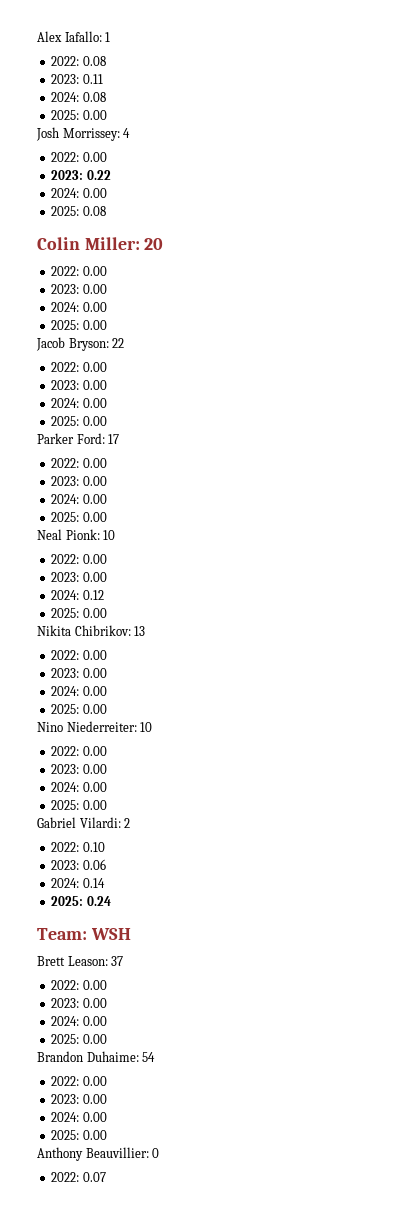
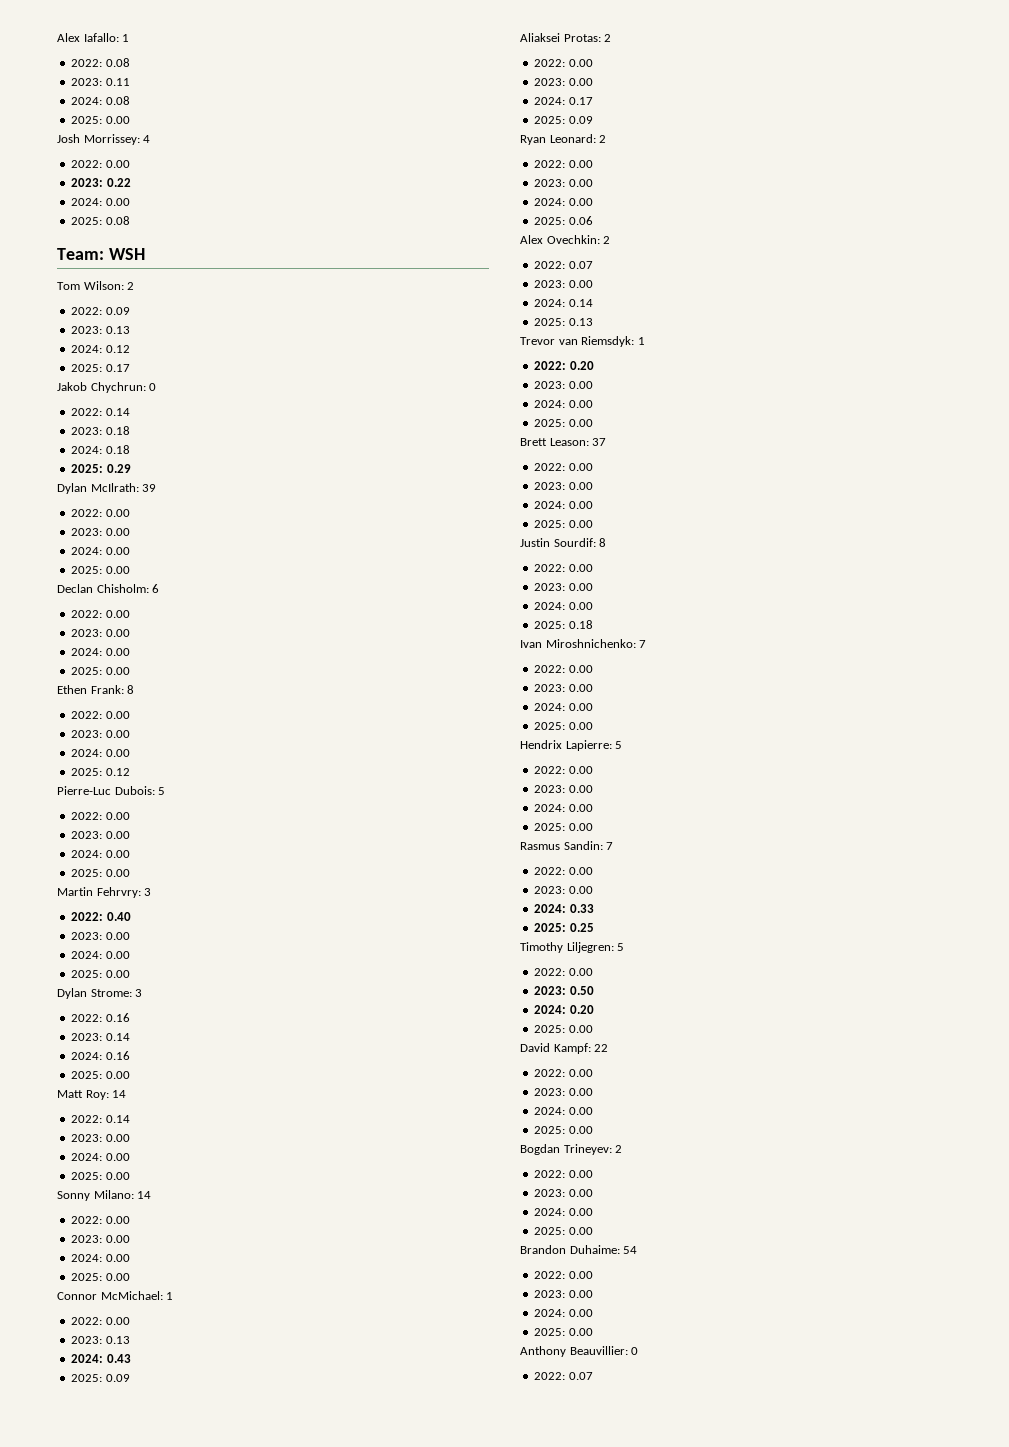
[37,237,164,250] [51,266,107,276] [51,284,107,294] [51,302,107,312] [51,320,107,330] [36,337,109,351] Colin Miller: 20 // 2022: 0.00 // 2023: 0.00 // 2024: 0.00 // 2025: 0.00 // Jacob Bryson: -> [57,248,145,260] [57,281,135,290] [71,307,130,315] [71,326,130,334] [71,345,130,353] [71,364,130,372] [57,382,157,393] [71,408,130,416] [71,426,130,435] [71,445,130,454] [71,464,131,473] [57,483,157,494] [71,509,130,517] [71,528,130,536] [71,547,130,555] [71,566,130,574] [57,584,160,593] [71,610,130,618] [71,629,130,637] [71,648,130,656] [71,667,130,675] [57,685,135,694] [71,711,130,719] [71,730,130,738] [71,749,130,757] [71,768,130,776] [57,786,166,795] [71,812,130,820] [71,831,130,839] [71,850,130,858] [71,869,130,877] [57,887,152,898] [71,912,131,921] [71,932,130,940] [71,951,130,959] [71,970,130,978] [57,988,143,999] [71,1013,130,1022] [71,1033,130,1041] [71,1051,130,1060] [71,1071,130,1079] [57,1090,127,1100] [71,1115,130,1123] [71,1134,130,1142] [71,1153,130,1161] [71,1172,130,1180] [57,1190,152,1201] [71,1216,130,1224] [71,1235,130,1243] [71,1254,130,1262] [71,1273,130,1281] [57,1291,174,1300] [71,1317,130,1325] [71,1336,130,1344] [71,1354,131,1363] [71,1374,130,1382] [520,33,612,42] [534,59,593,67] [534,78,593,86] [534,97,593,105] [534,116,593,124] [520,134,607,145] [534,160,593,168] [534,179,593,187] [534,198,593,206] [534,216,593,225] [520,235,611,244] [534,261,593,269] [534,280,593,288] [534,299,593,307] [534,318,593,326] [520,336,645,347] [534,361,594,370] [534,381,593,389] [534,400,593,408] [534,419,593,427] [520,438,607,446] [534,463,593,471] [534,482,593,490] [534,501,593,509] [534,520,593,528] [520,538,607,547] [534,564,593,572] [534,583,593,591] [534,602,593,610] [534,620,593,629] [520,639,647,648] [534,665,593,673] [534,684,593,692] [534,703,593,711] [534,722,593,730] [520,740,623,751] [534,766,593,774] [534,785,593,793] [534,804,593,812] [534,823,593,831] [520,841,614,850] [534,867,593,875] [534,886,593,894] [534,904,594,913] [534,923,594,932] [520,942,625,953] [534,968,593,976] [534,986,594,995] [534,1005,594,1014] [534,1025,593,1033] [520,1043,591,1054] Team: WSH // Tom Wilson: 2 // 2022: 0.09 // 2023: 0.13 // 2024: 0.12 // 2025: 0.17 // Jakob Chychrun: 0 // 2022: 0.14 // 2023: 0.18 // 2024: 0.18 // 2025: 0.29 // Dylan McIlrath: 39 // 2022: 0.00 // 2023: 0.00 // 2024: 0.00 // 2025: 0.00 // Declan Chisholm: 6 // 2022: 0.00 // 2023: 0.00 // 2024: 0.00 // 2025: 0.00 // Ethen Frank: 8 // 2022: 0.00 // 2023: 0.00 // 2024: 0.00 // 2025: 0.12 // Pierre-Luc Dubois: 5 // 2022: 0.00 // 2023: 0.00 // 2024: 0.00 // 2025: 0.00 // Martin Fehrvry: 3 // 2022: 0.40 // 2023: 0.00 // 2024: 0.00 // 2025: 0.00 // Dylan Strome: 3 // 2022: 0.16 // 2023: 0.14 // 2024: 0.16 // 2025: 0.00 // Matt Roy: 14 // 2022: 0.14 // 2023: 0.00 // 2024: 0.00 // 2025: 0.00 // Sonny Milano: 14 // 2022: 0.00 // 2023: 0.00 // 2024: 0.00 // 2025: 0.00 // Connor McMichael: 1 // 2022: 0.00 // 2023: 0.13 // 2024: 0.43 // 2025: 0.09 // Aliaksei Protas: 2 // 2022: 0.00 // 2023: 0.00 // 2024: 0.17 // 2025: 0.09 // Ryan Leonard: 2 // 2022: 0.00 // 2023: 0.00 // 2024: 0.00 // 2025: 0.06 // Alex Ovechkin: 2 // 2022: 0.07 // 2023: 0.00 // 2024: 0.14 // 2025: 0.13 // Trevor van Riemsdyk: 1 // 2022: 0.20 // 2023: 0.00 // 2024: 0.00 // 2025: 0.00 // Brett Leason: 37 // 2022: 0.00 // 2023: 0.00 // 2024: 0.00 // 2025: 0.00 // Justin Sourdif: 8 // 2022: 0.00 // 2023: 0.00 // 2024: 0.00 // 2025: 0.18 // Ivan Miroshnichenko: 7 // 2022: 0.00 // 2023: 0.00 // 2024: 0.00 // 2025: 0.00 // Hendrix Lapierre: 5 // 2022: 0.00 // 2023: 0.00 // 2024: 0.00 // 2025: 0.00 // Rasmus Sandin: 7 // 2022: 0.00 // 2023: 0.00 // 2024: 0.33 // 2025: 0.25 // Timothy Liljegren: 5 // 2022: 0.00 // 2023: 0.50 // 2024: 0.20 // 2025: 0.00 // David Kampf:
[37,433,120,444] [51,458,107,468] [51,476,107,486] [51,494,107,504] [51,512,107,522] [37,529,116,540] [51,554,107,564] [51,572,107,582] [51,590,104,600] [51,608,107,618] [37,625,146,636] [51,650,107,660] [51,668,107,678] [51,686,107,696] [51,704,107,714] [37,721,153,732] [51,746,107,756] [51,764,107,774] [51,782,107,792] [51,800,107,810] [37,817,131,828] [51,842,105,852] [51,859,106,870] [51,878,105,888] [51,896,111,906] [37,928,131,940] [37,956,124,966] Parker Ford: 17 // 2022: 0.00 // 2023: 0.00 // 2024: 0.00 // 2025: 0.00 // Neal Pionk: 10 // 2022: 0.00 // 2023: 0.00 // 2024: 0.12 // 2025: 0.00 // Nikita Chibrikov: 13 // 2022: 0.00 // 2023: 0.00 // 2024: 0.00 // 2025: 0.00 // Nino Niederreiter: 10 // 2022: 0.00 // 2023: 0.00 // 2024: 0.00 // 2025: 0.00 // Gabriel Vilardi: 2 // 2022: 0.10 // 2023: 0.06 // 2024: 0.14 // 2025: 0.24 // Team: WSH // Brett Leason: 37 -> [520,1144,623,1155] Bogdan Trineyev: 2

